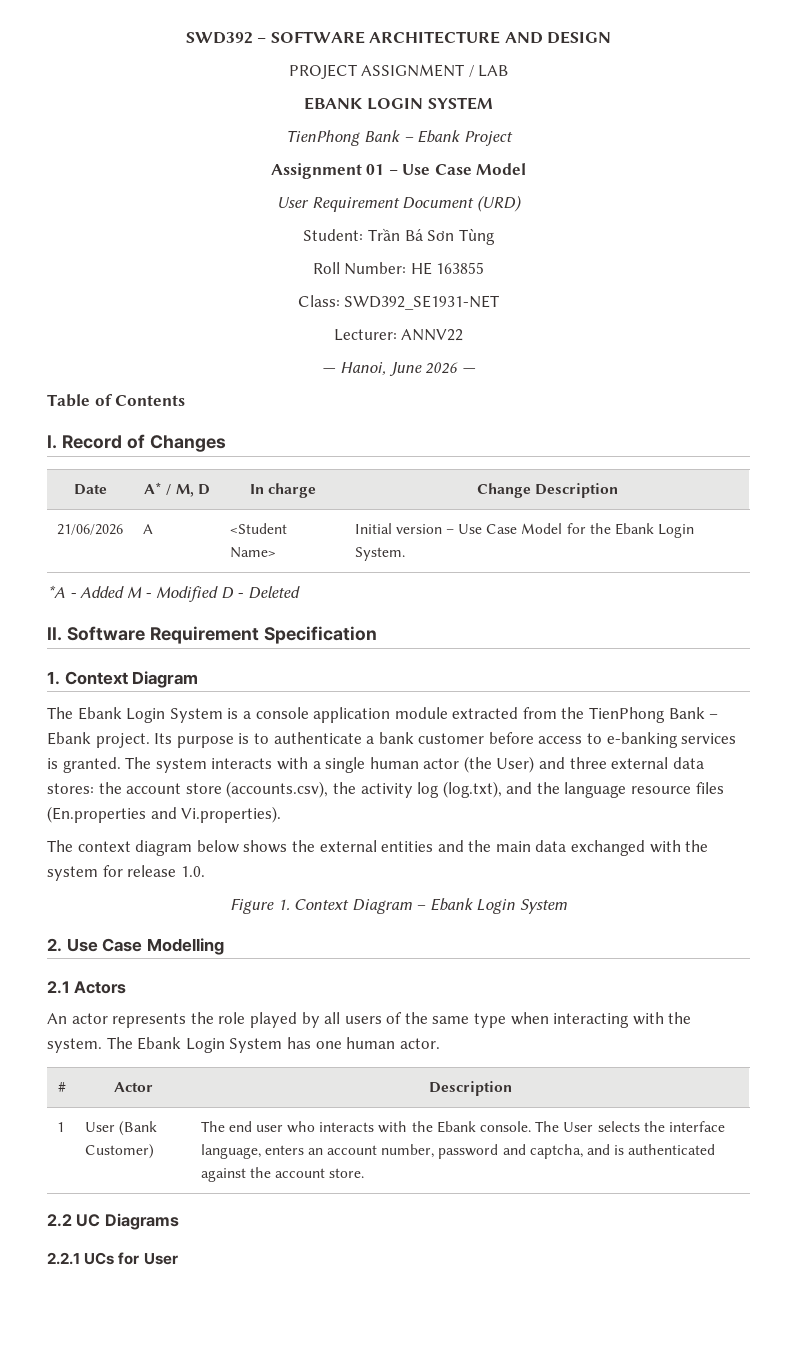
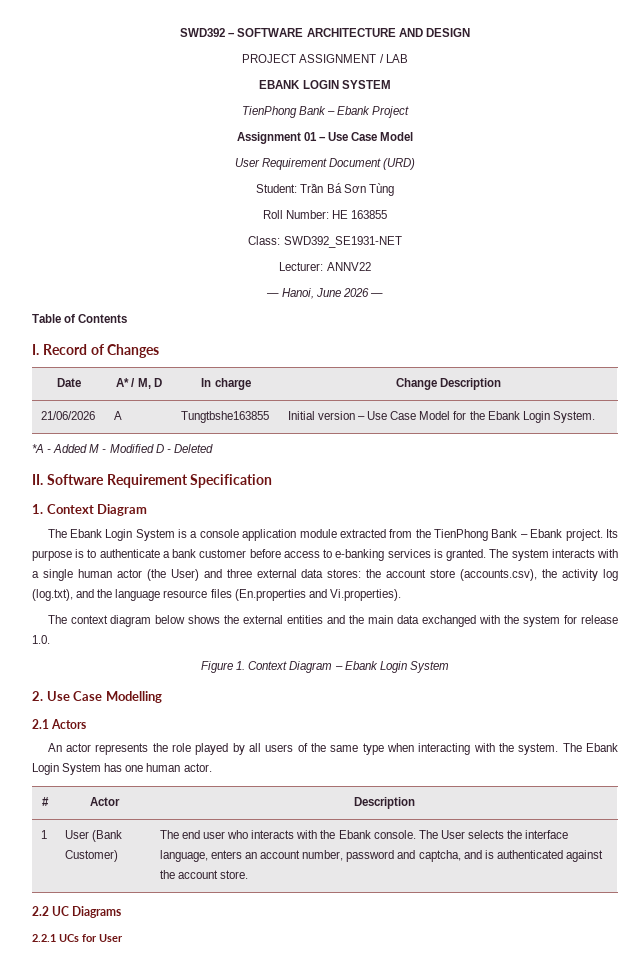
[229,523,287,534] [229,547,276,558] <Student Name> -> [180,411,269,423] Tungtbshe163855

